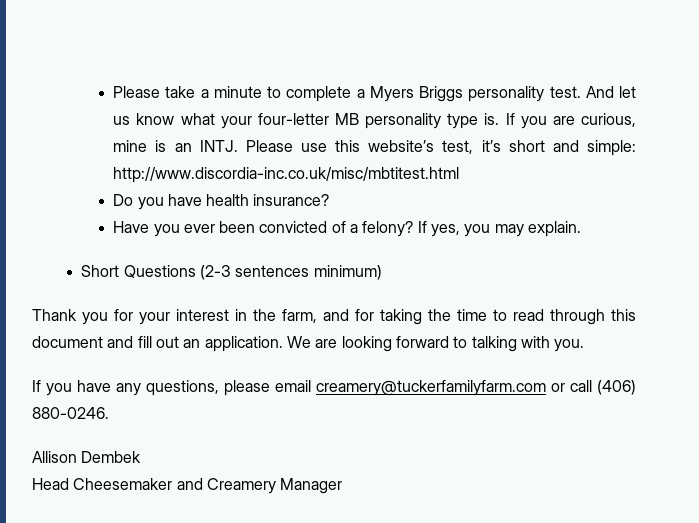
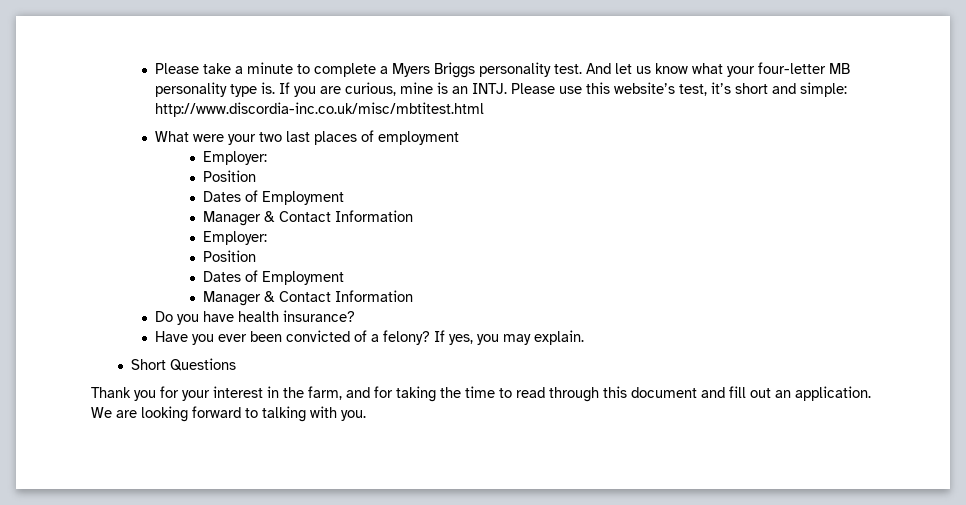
(460, 175) none -> [154,130,459,145] [202,151,267,165] [202,170,256,182] [202,190,344,205] [202,210,413,226] [202,231,267,245] [202,250,256,262] [202,270,344,285] [202,290,413,306] // What were your two last places of employment // Employer: // Position // Dates of Employment // Manager & Contact Information // Employer: // Position // Dates of Employment // Manager & Contact Information
[200,265,382,280] (2-3 sentences minimum) -> (236, 364) none
[32,380,636,396] [32,407,109,419] [32,451,142,463] [32,478,343,494] // If you have any questions, please email creamery@tuckerfamilyfarm.com or call (406) 880-0246. // Allison Dembek // Head Cheesemaker and Creamery Manager -> (366, 415) none

